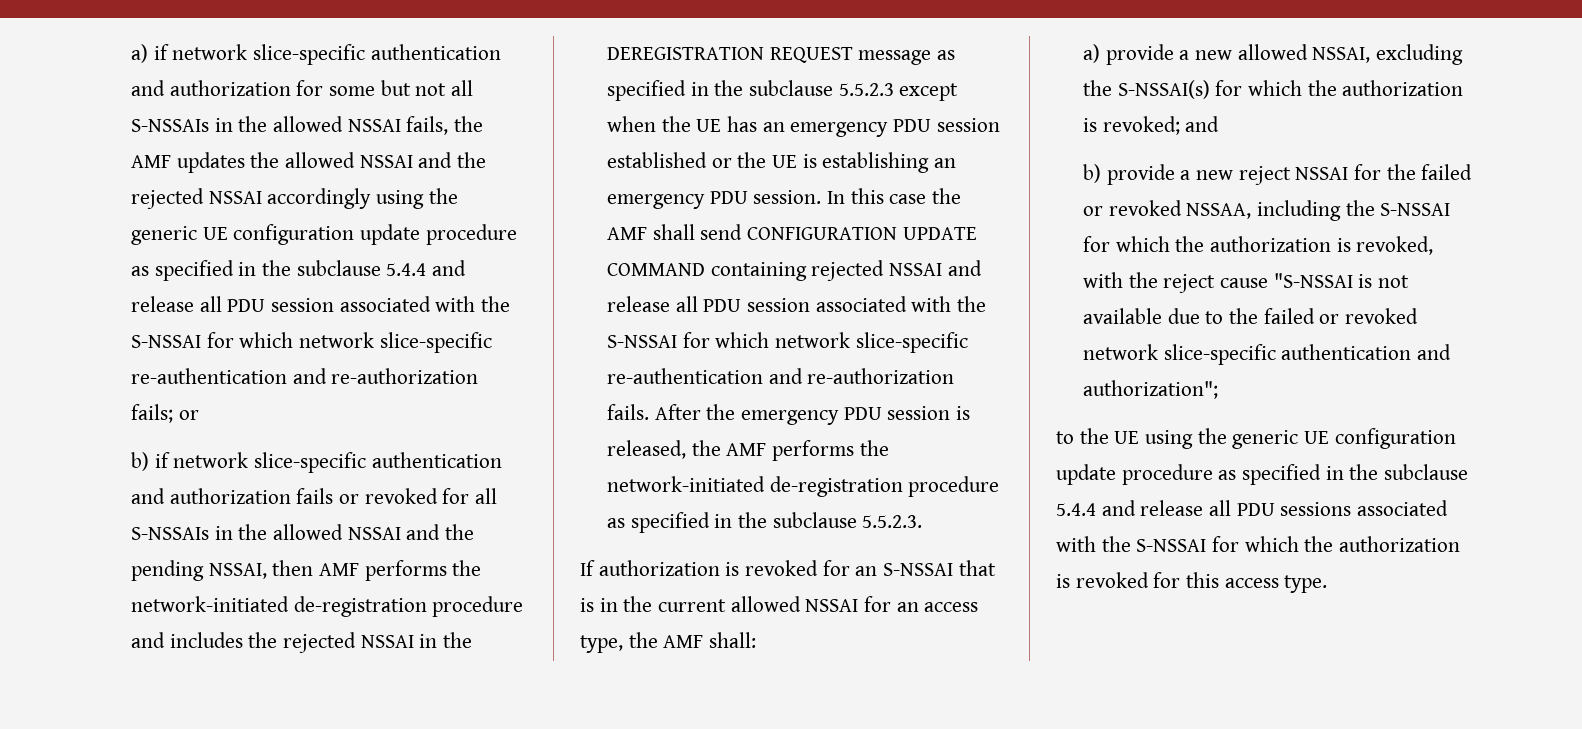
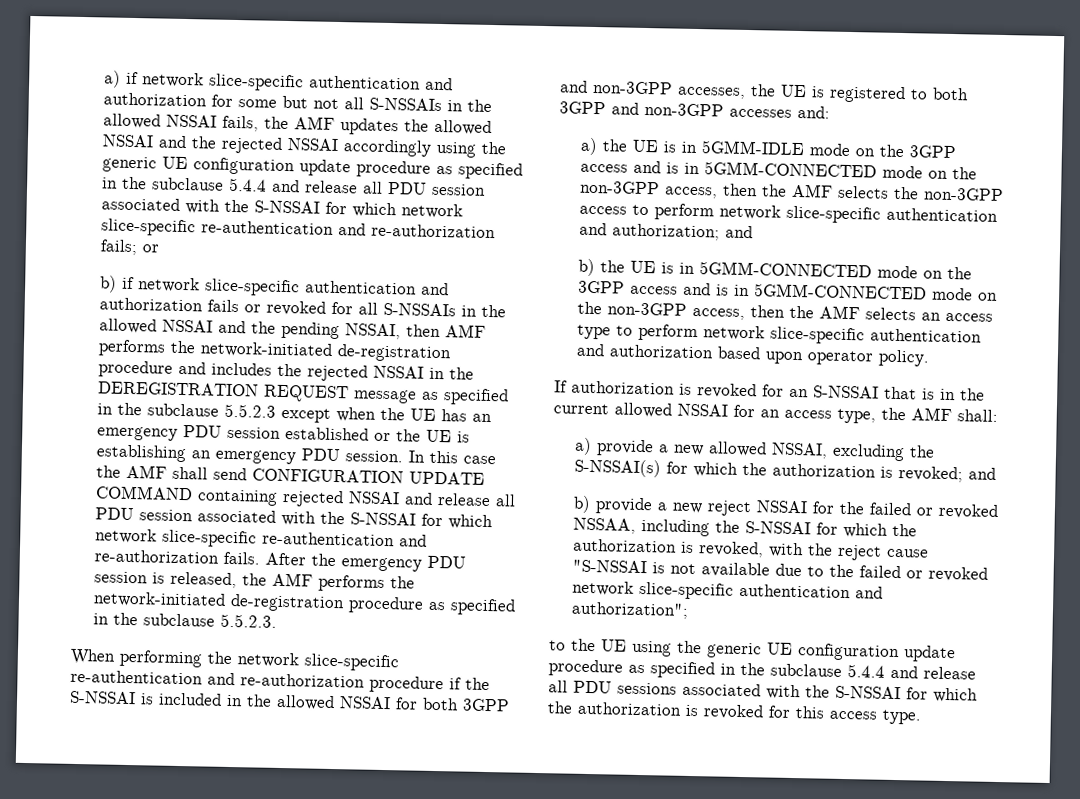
(923, 521) none -> [70,648,399,672] [70,669,490,694] [69,690,510,712] [560,80,969,104] [559,101,830,119] [580,137,958,159] [580,160,978,180] [580,180,1005,202] [579,203,999,224] [579,222,754,241] [578,258,973,280] [578,280,999,301] [577,301,994,322] [577,323,983,345] [576,343,931,367] // When performing the network slice-specific re-authentication and re-authorization procedure if the S-NSSAI is included in the allowed NSSAI for both 3GPP and non-3GPP accesses, the UE is registered to both 3GPP and non-3GPP accesses and: // a) the UE is in 5GMM-IDLE mode on the 3GPP access and is in 5GMM-CONNECTED mode on the non-3GPP access, then the AMF selects the non-3GPP access to perform network slice-specific authentication and authorization; and // b) the UE is in 5GMM-CONNECTED mode on the 3GPP access and is in 5GMM-CONNECTED mode on the non-3GPP access, then the AMF selects an access type to perform network slice-specific authentication and authorization based upon operator policy.

